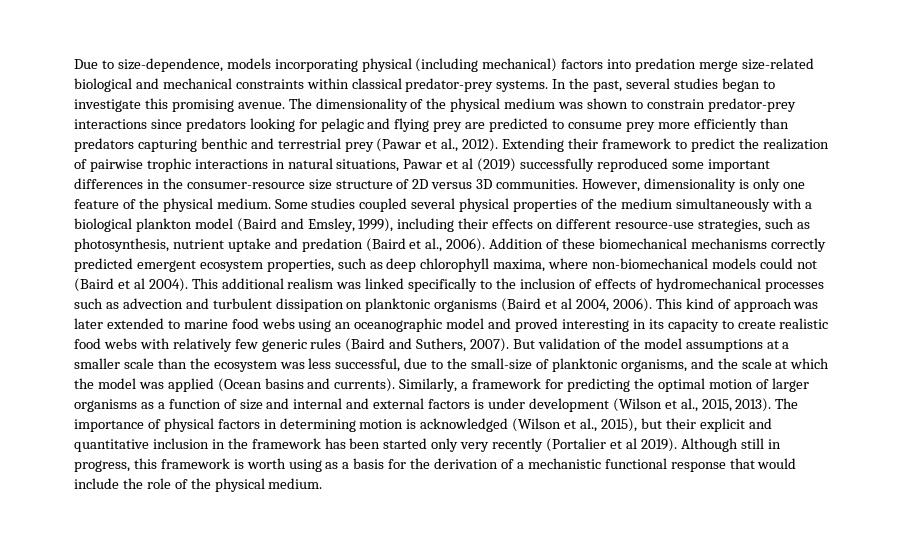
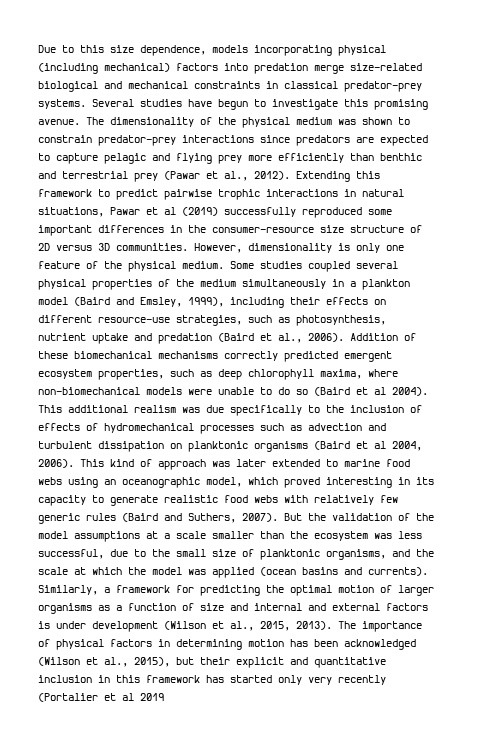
[117,58,223,72] size-dependence, -> [80,45,206,56] this size dependence,
[306,78,349,89] within -> [266,81,278,89] in
[552,78,760,92] In the past, several studies began -> [92,99,248,110] Several studies have begun
[249,118,622,132] looking for pelagic and flying prey are predicted to consume -> [356,135,428,146] [38,153,212,164] are expected to capture pelagic and flying
[74,138,197,152] predators capturing -> (374, 157) none
[568,138,599,149] their -> [356,171,380,179] this
[738,138,829,150] [74,159,87,169] the realization of -> (158, 194) none
[771,198,812,209] [74,218,132,232] with a biological -> [332,279,356,287] in a
[759,258,817,269] could not -> [188,387,308,395] were unable to do so
[365,278,405,289] linked -> [206,405,224,413] due
[446,318,512,329] model and -> [206,477,278,487] model, which
[737,320,776,329] create -> [110,495,158,506] generate
(536, 344) none -> [308,513,326,521] the
[74,358,154,369] smaller scale -> [176,531,254,539] scale smaller
[471,358,533,370] small-size -> [176,549,236,557] small size
[217,378,262,392] (Ocean -> [260,567,296,576] (ocean
[406,419,417,429] is -> [290,639,338,647] has been
[227,438,248,449] the -> [116,675,140,683] this
[349,438,381,449] been -> (224, 679) none
[640,438,781,452] [74,458,797,472] [74,478,323,492] 2019). Although still in progress, this framework is worth using as a basis for the derivation of a mechanistic functional response that would include the role of the physical medium. -> [140,693,164,701] 2019

